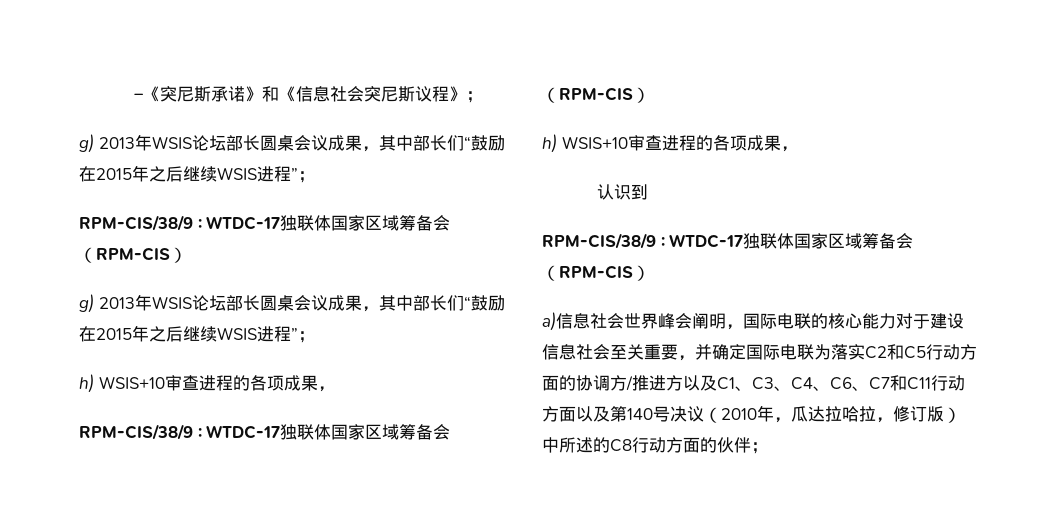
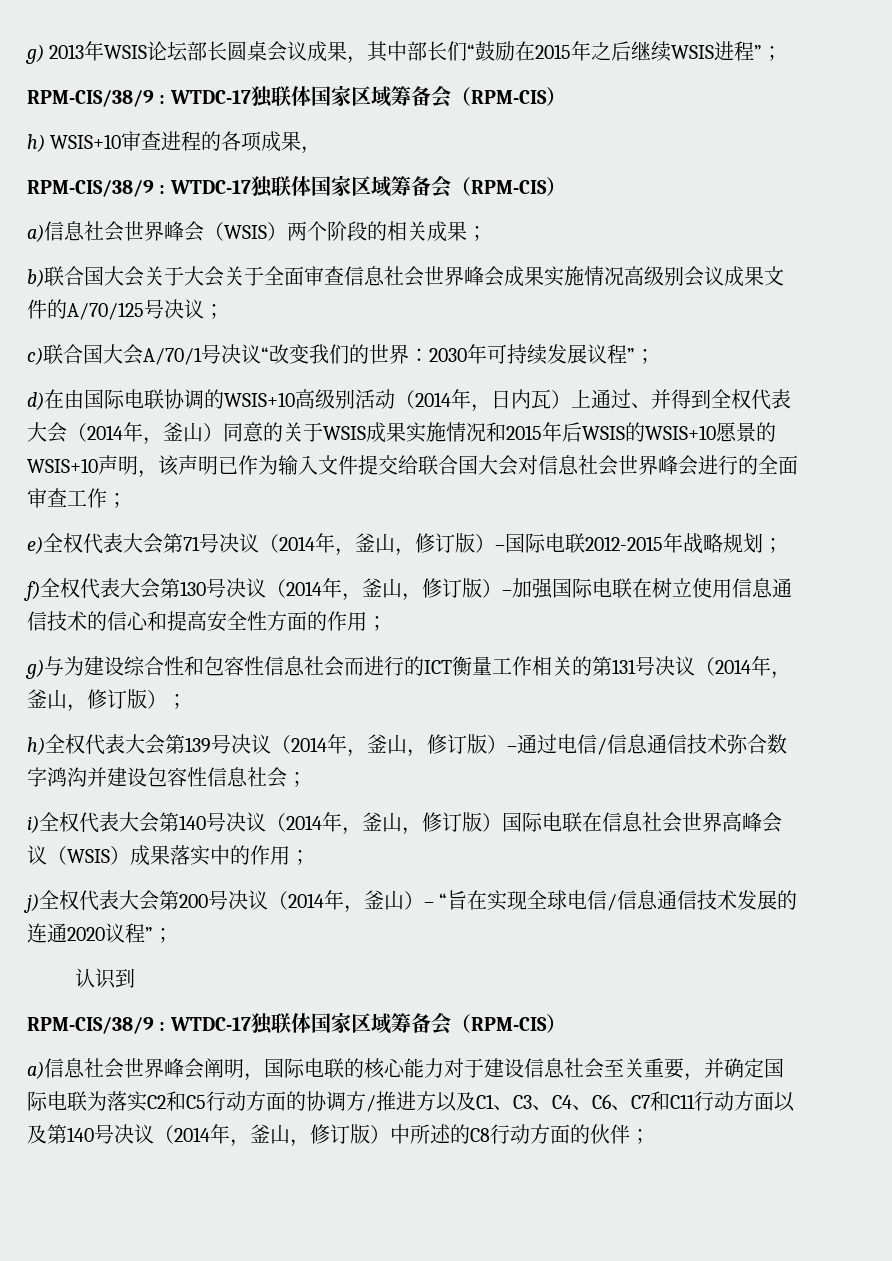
[133,86,483,103] –《突尼斯承诺》和《信息社会突尼斯议程》； // -> (25, 54) none
[79,294,505,313] [79,325,315,343] // g) 2013年WSIS论坛部长圆桌会议成果，其中部长们“鼓励在2015年之后继续WSIS进程”； -> (566, 96) none
[542,134,798,153] h) WSIS+10审查进程的各项成果， -> [27,221,487,242] [27,266,784,287] [27,299,224,320] [27,344,655,365] [27,389,791,412] [27,422,776,445] [27,455,798,478] [27,488,127,508] [27,533,783,556] [24,578,792,601] [27,611,387,632] [25,656,791,679] [27,689,187,712] [27,734,787,757] [27,767,307,788] [27,812,782,835] [27,845,310,866] [24,890,798,913] [27,923,173,943] a)信息社会世界峰会（WSIS）两个阶段的相关成果； // b)联合国大会关于大会关于全面审查信息社会世界峰会成果实施情况高级别会议成果文件的A/70/125号决议； // c)联合国大会A/70/1号决议“改变我们的世界：2030年可持续发展议程”； // d)在由国际电联协调的WSIS+10高级别活动（2014年，日内瓦）上通过、并得到全权代表大会（2014年，釜山）同意的关于WSIS成果实施情况和2015年后WSIS的WSIS+10愿景的WSIS+10声明，该声明已作为输入文件提交给联合国大会对信息社会世界峰会进行的全面审查工作； // e)全权代表大会第71号决议（2014年，釜山，修订版）–国际电联2012-2015年战略规划； // f)全权代表大会第130号决议（2014年，釜山，修订版）–加强国际电联在树立使用信息通信技术的信心和提高安全性方面的作用； // g)与为建设综合性和包容性信息社会而进行的ICT衡量工作相关的第131号决议（2014年，釜山，修订版）； // h)全权代表大会第139号决议（2014年，釜山，修订版）–通过电信/信息通信技术弥合数字鸿沟并建设包容性信息社会； // i)全权代表大会第140号决议（2014年，釜山，修订版）国际电联在信息社会世界高峰会议（WSIS）成果落实中的作用； // j)全权代表大会第200号决议（2014年，釜山）– “旨在实现全球电信/信息通信技术发展的连通2020议程”；
[721,405,876,423] 2010年，瓜达拉哈拉 -> [174,1124,290,1147] 2014年，釜山

